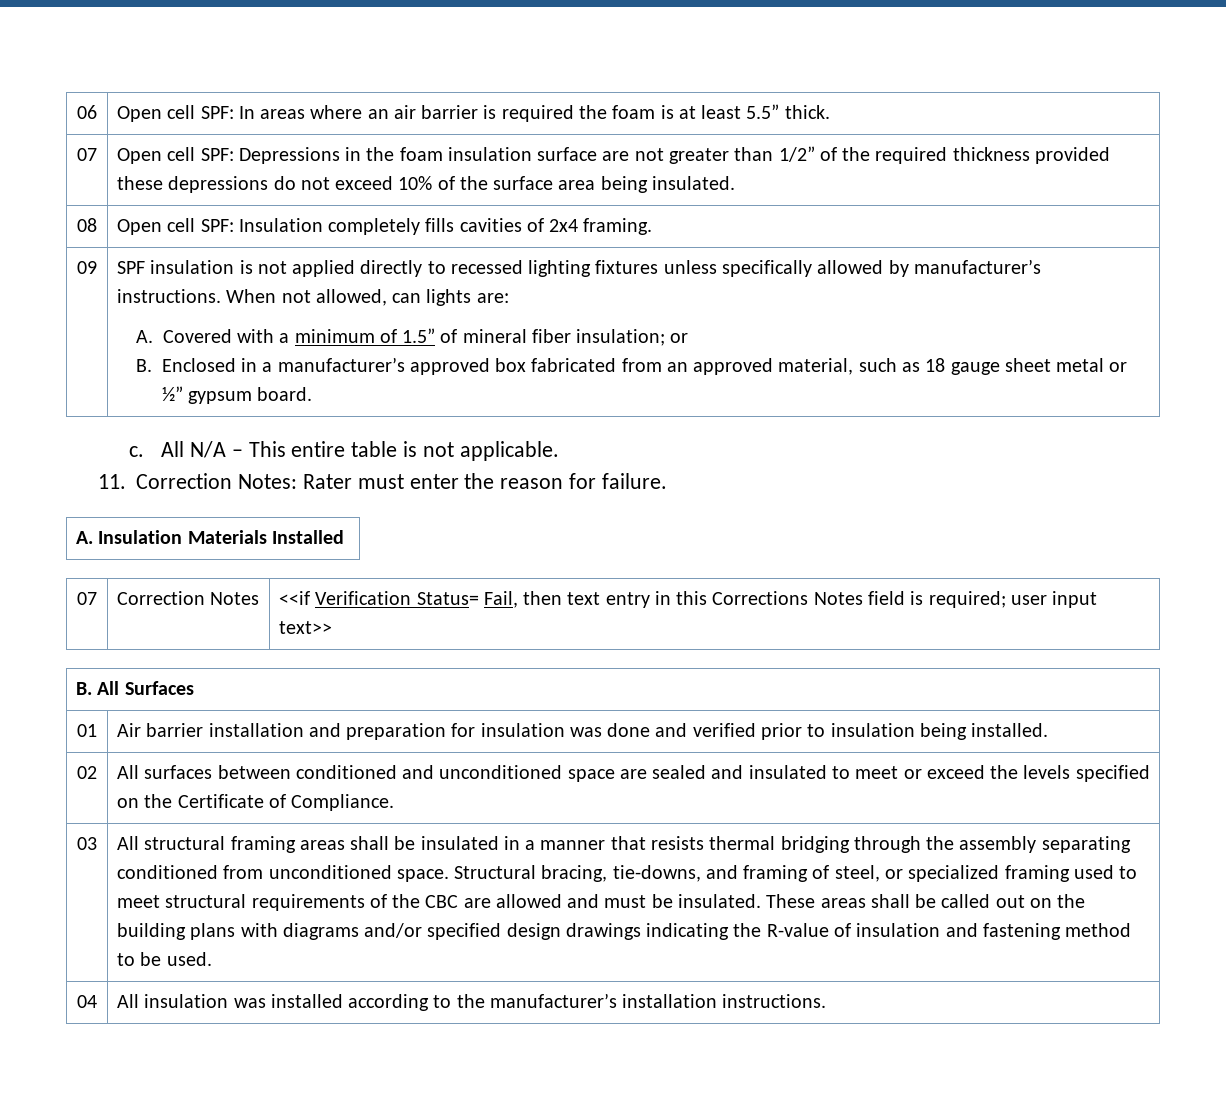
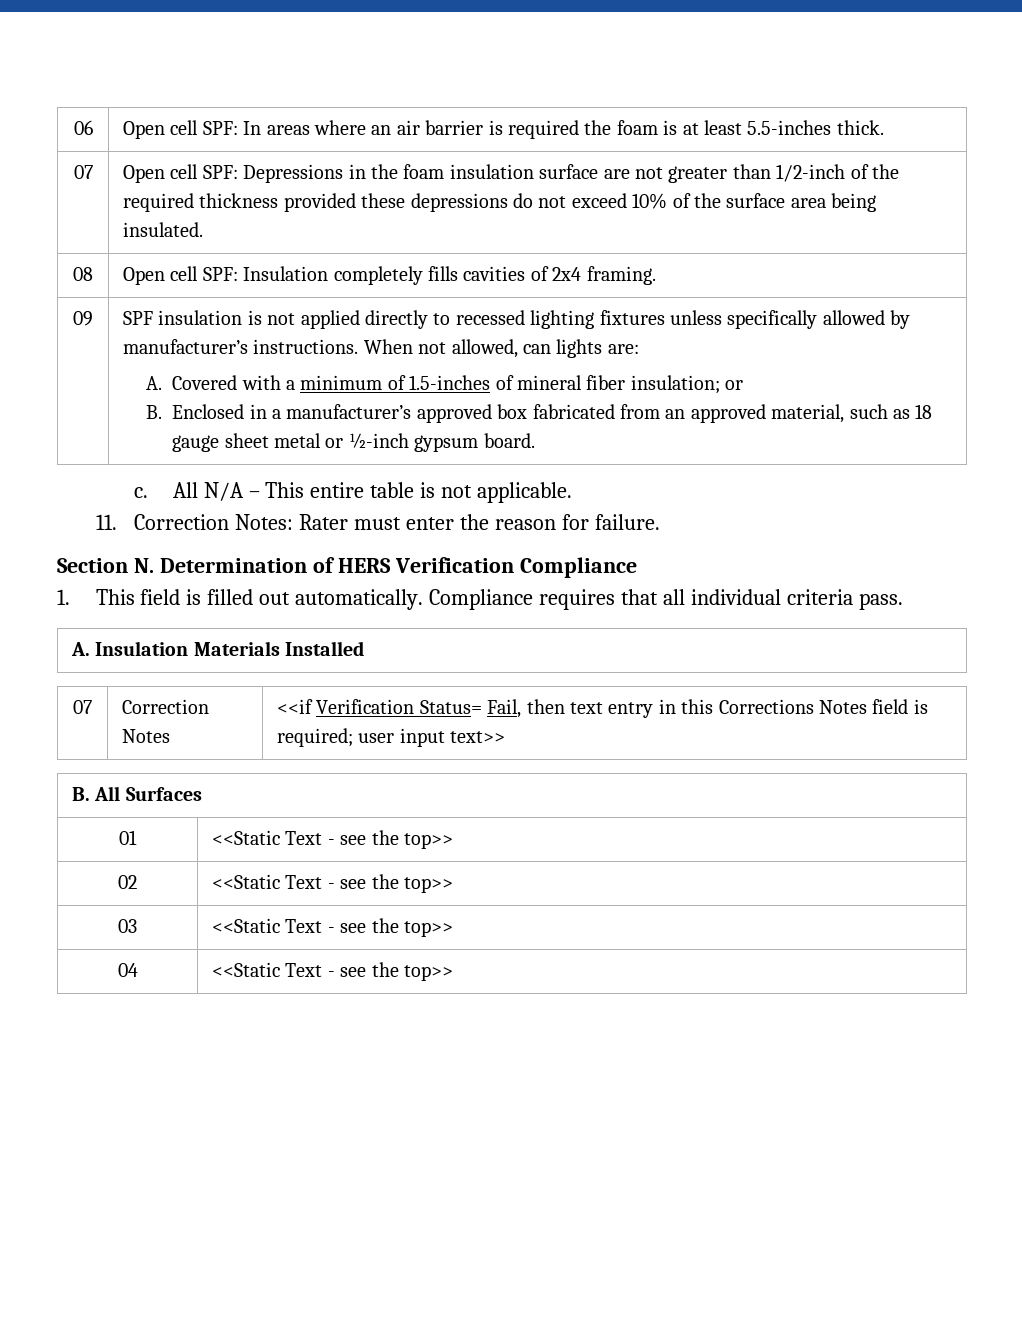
[746,104,780,119] 5.5” -> [747,120,832,135] 5.5-inches
[778,146,815,162] 1/2” -> [776,164,846,182] 1/2-inch
[402,328,436,343] 1.5” -> [409,375,491,390] 1.5-inches
[161,386,183,401] ½” -> [348,433,409,448] ½-inch
(667, 481) none -> [57,557,637,578] [57,589,903,610] // Section N. Determination of HERS Verification Compliance // 1. This field is filled out automatically. Compliance requires that all individual criteria pass.
[117,723,1049,740] [77,766,97,779] [117,765,1150,782] [117,794,395,811] [77,837,97,850] [117,836,1131,853] [117,865,1138,882] [117,894,1086,911] [117,923,1132,940] [117,952,212,966] [77,995,97,1008] [117,993,827,1011] Air barrier installation and preparation for insulation was done and verified prior to insulation being installed. // 02 | All surfaces between conditioned and unconditioned space are sealed and insulated to meet or exceed the levels specified on the Certificate of Compliance. // 03 | All structural framing areas shall be insulated in a manner that resists thermal bridging through the assembly separating conditioned from unconditioned space. Structural bracing, tie-downs, and framing of steel, or specialized framing used to meet structural requirements of the CBC are allowed and must be insulated. These areas shall be called out on the building plans with diagrams and/or specified design drawings indicating the R-value of insulation and fastening method to be used. // 04 | All insulation was installed according to the manufacturer’s installation instructions. -> [212,830,454,849] [118,875,137,889] [212,874,454,893] [118,919,137,933] [212,918,454,937] [117,963,138,977] [212,962,454,981] <<Static Text - see the top>> // 02 | <<Static Text - see the top>> // 03 | <<Static Text - see the top>> // 04 | <<Static Text - see the top>>

